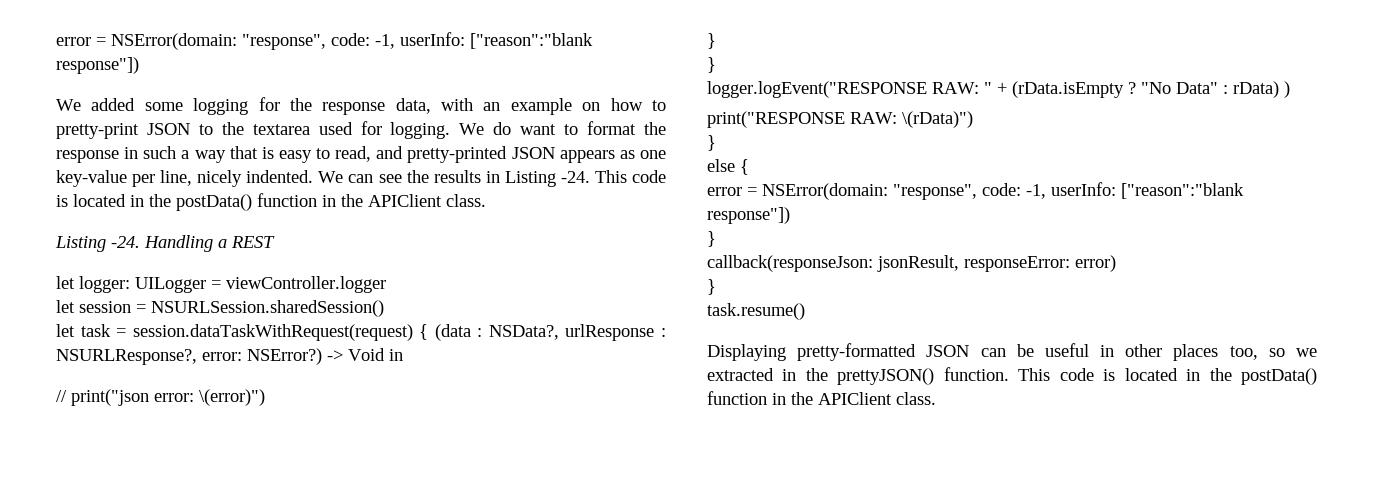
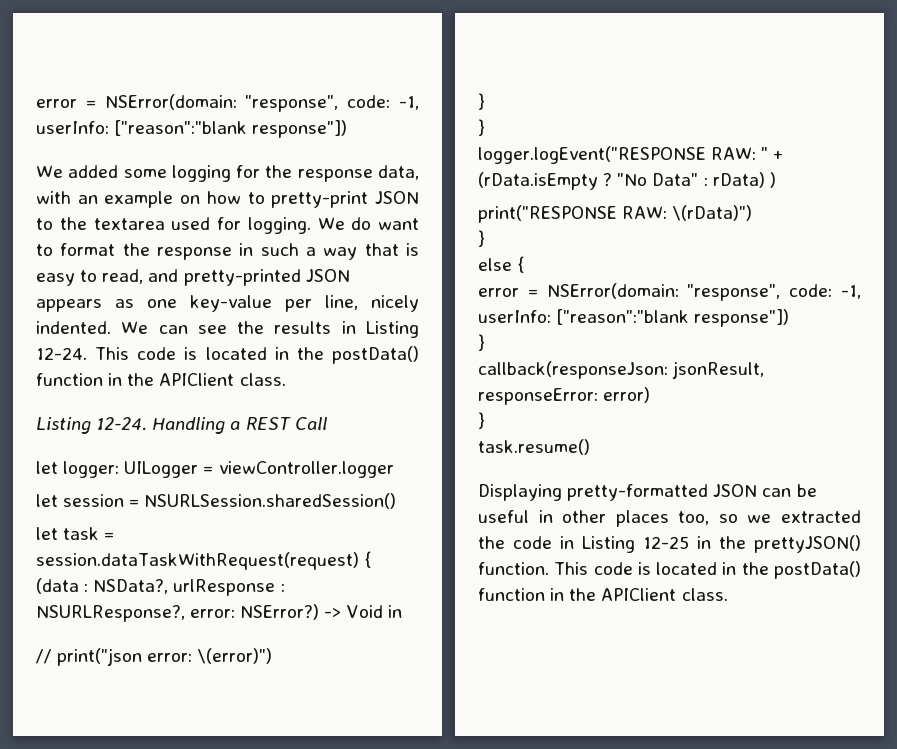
[560,171,590,183] -24. -> [36,347,87,360] 12-24.
[111,236,140,248] -24. -> [96,417,148,431] 12-24.
(275, 242) none -> [294,417,327,430] Call
(774, 374) none -> [478,536,689,553] the code in Listing 12-25

